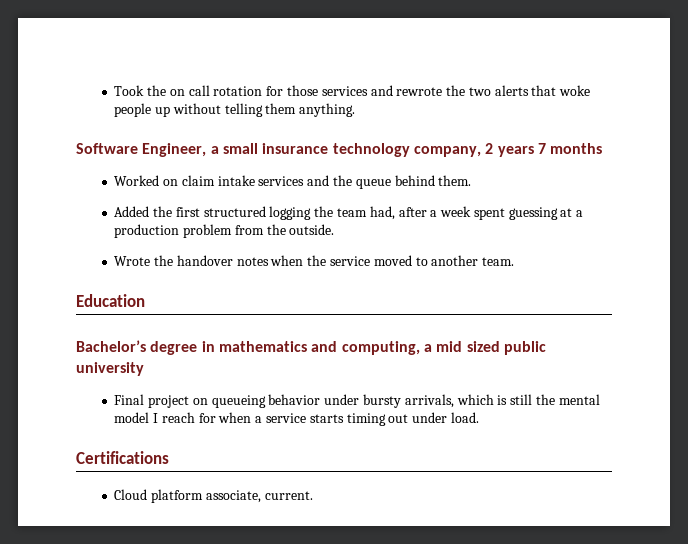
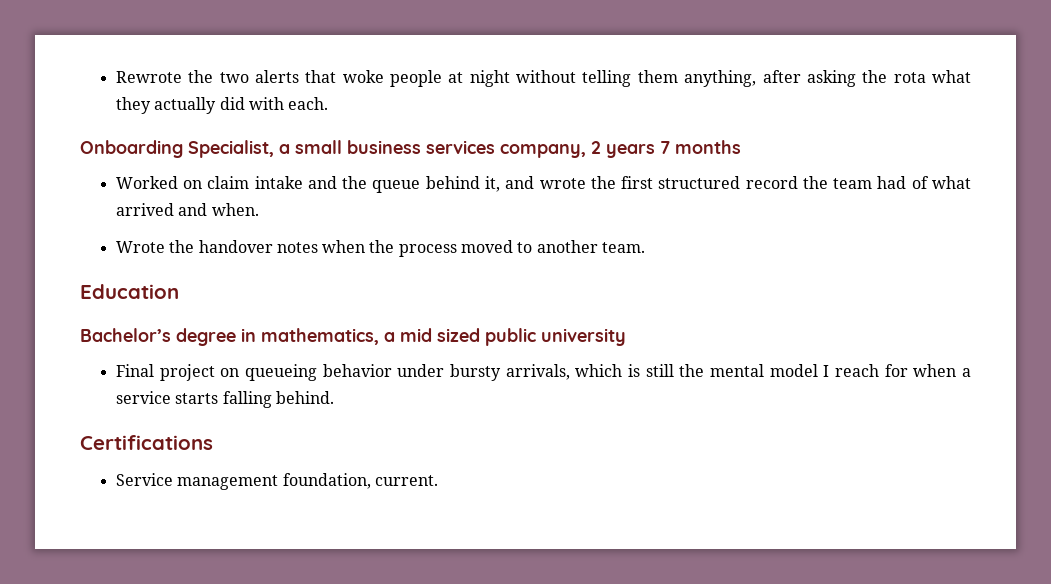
[114,85,443,96] Took the on call rotation for those services and rewrote -> [115,71,182,83] Rewrote
[155,106,171,117] up -> [448,70,510,87] at night
[299,103,356,117] [76,143,410,157] anything. // Software Engineer, a small insurance technology -> [684,70,971,87] [115,97,329,114] [80,140,495,158] anything, after asking the rota what they actually did with each. // Onboarding Specialist, a small business services
[258,176,305,186] services -> (303, 182) none
[438,175,472,186] [114,206,150,217] them. // Added -> [485,176,586,192] it, and wrote
[269,206,312,220] logging -> [745,176,798,189] record
[369,206,584,220] [114,224,335,238] had, after a week spent guessing at a production problem from the outside. -> [877,176,971,189] [115,203,259,216] had of what arrived and when.
[329,256,370,266] service -> [398,244,457,257] process
[218,341,420,355] mathematics and computing, -> [261,328,379,345] mathematics,
[346,412,479,426] [76,451,169,464] [114,489,261,503] timing out under load. // Certifications // Cloud platform associate, -> [222,391,334,408] [80,435,213,450] [115,473,371,490] falling behind. // Certifications // Service management foundation,

